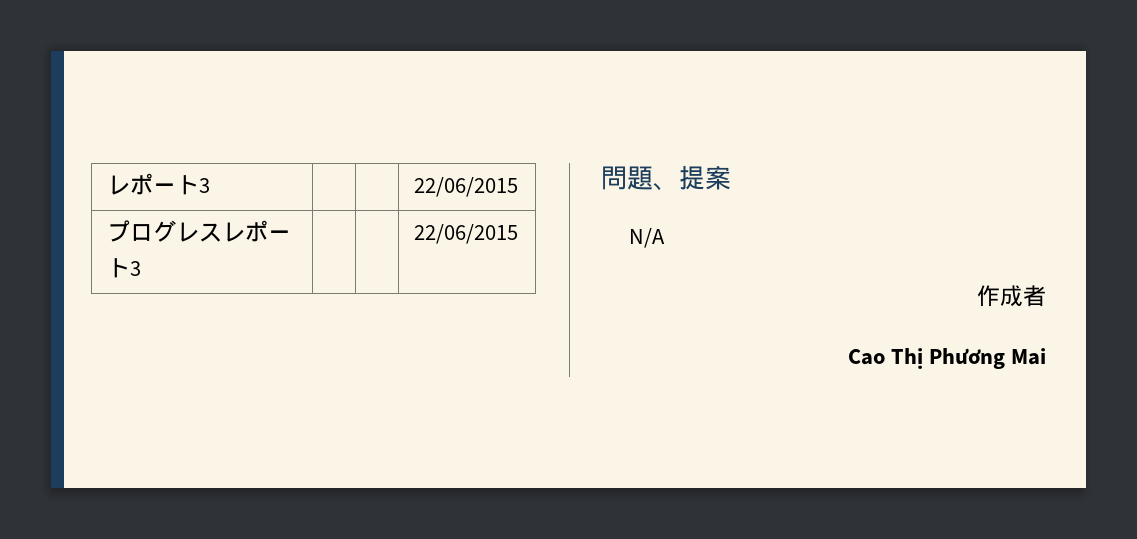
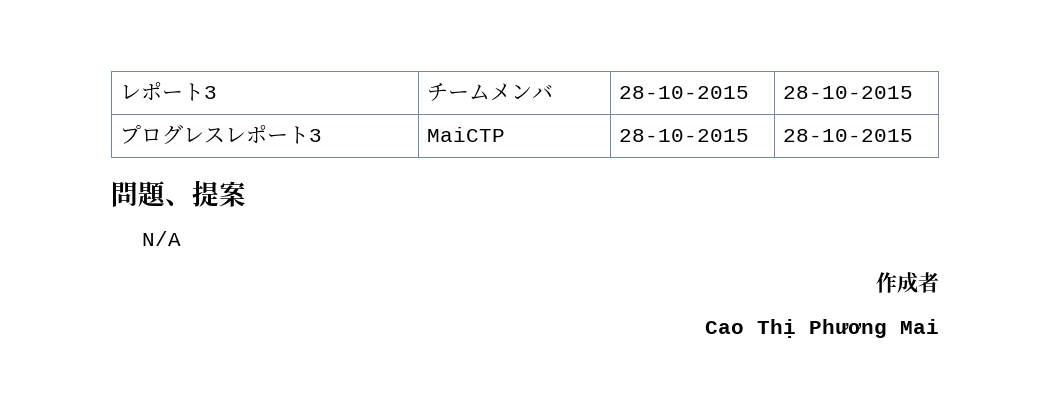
[106,173,210,195] [413,177,518,197] レポート3 | | | 22/06/2015 -> [119,82,217,101] [426,82,553,102] [618,86,749,99] [782,86,913,99] レポート3 | チームメンバ | 28-10-2015 | 28-10-2015
[413,224,518,244] | | 22/06/2015 -> [426,127,505,142] [618,129,749,142] [782,129,913,142] MaiCTP | 28-10-2015 | 28-10-2015

